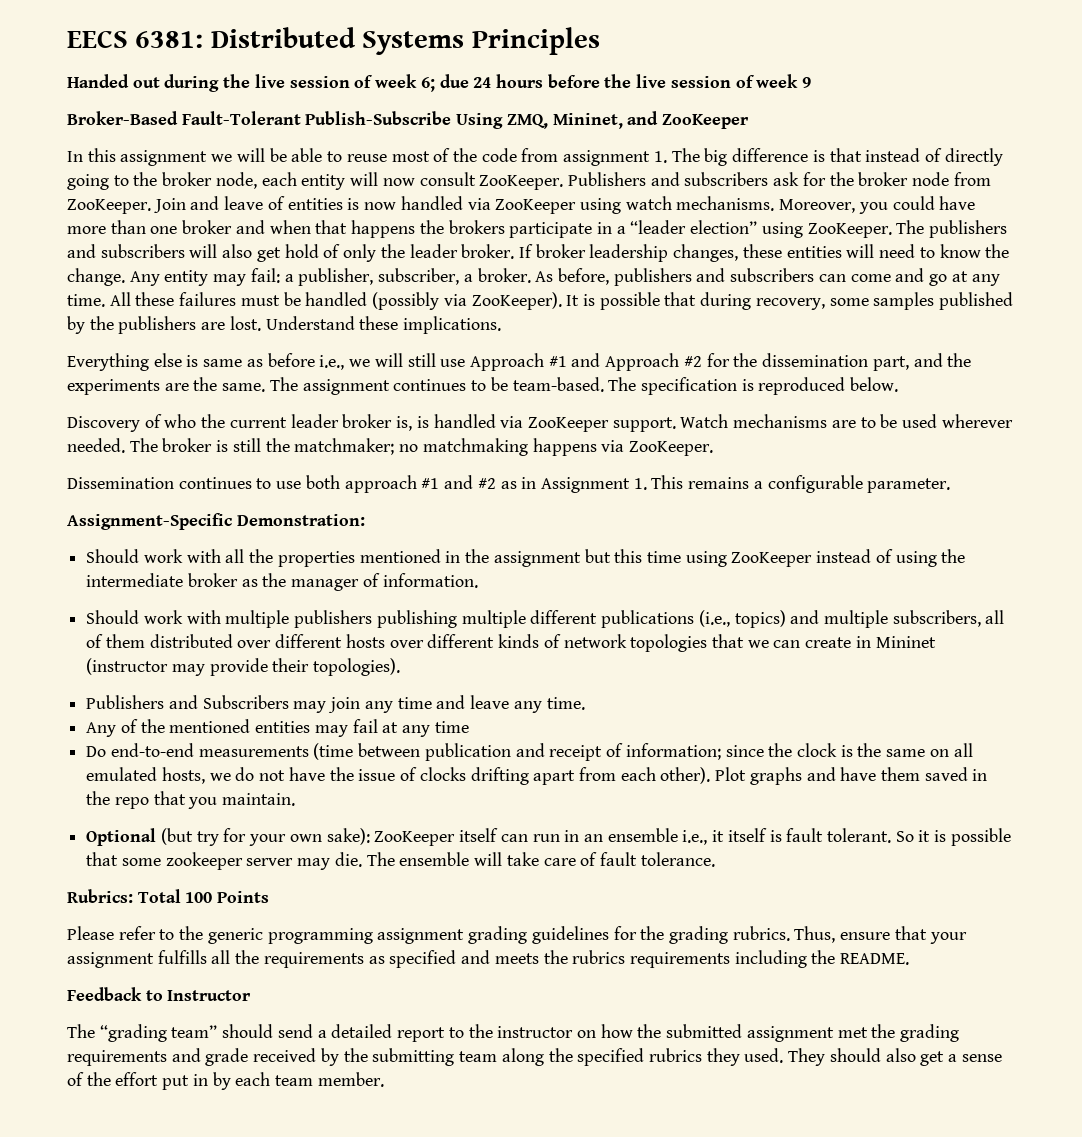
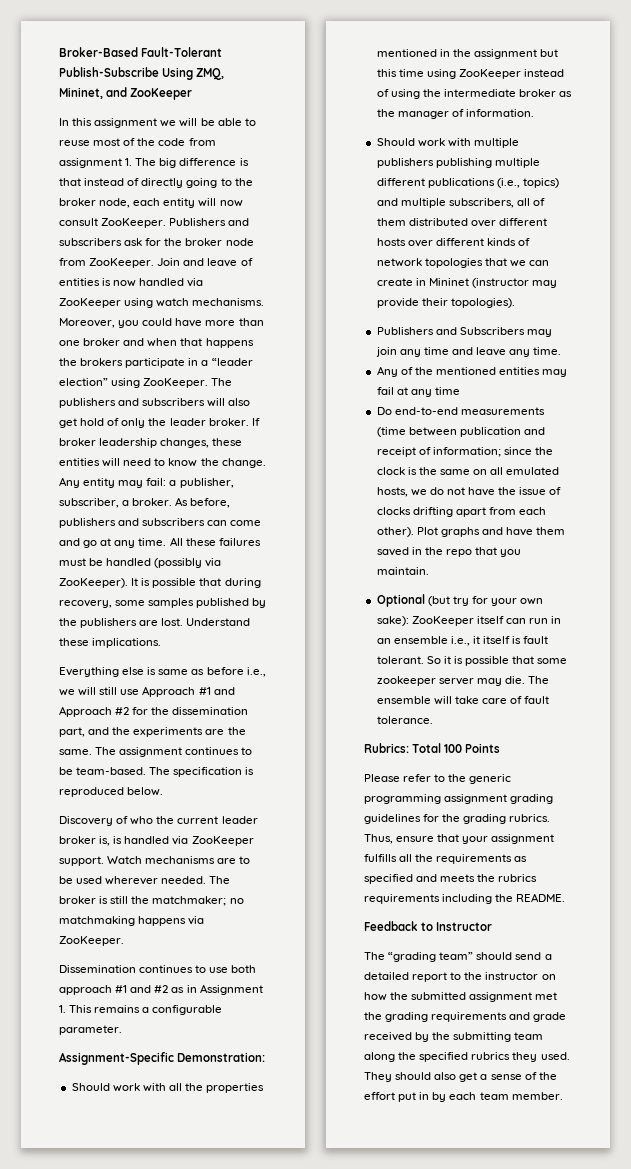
[67,27,600,55] [67,74,812,92] EECS 6381: Distributed Systems Principles // Handed out during the live session of week 6; due 24 hours before the live session of week 9 // -> (59, 52) none

